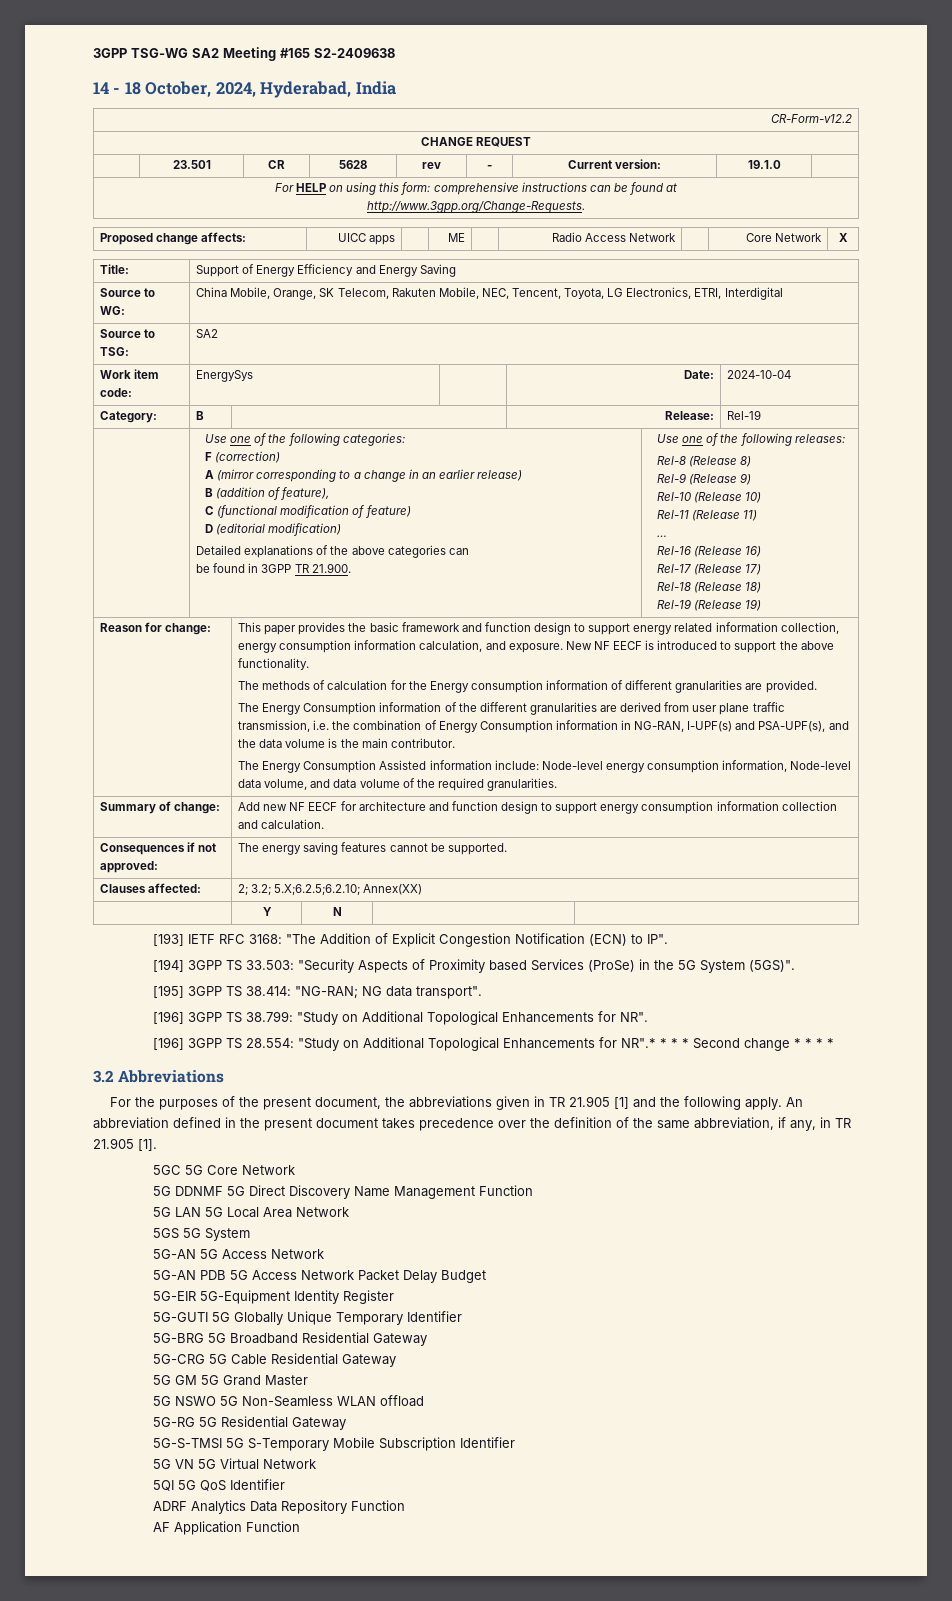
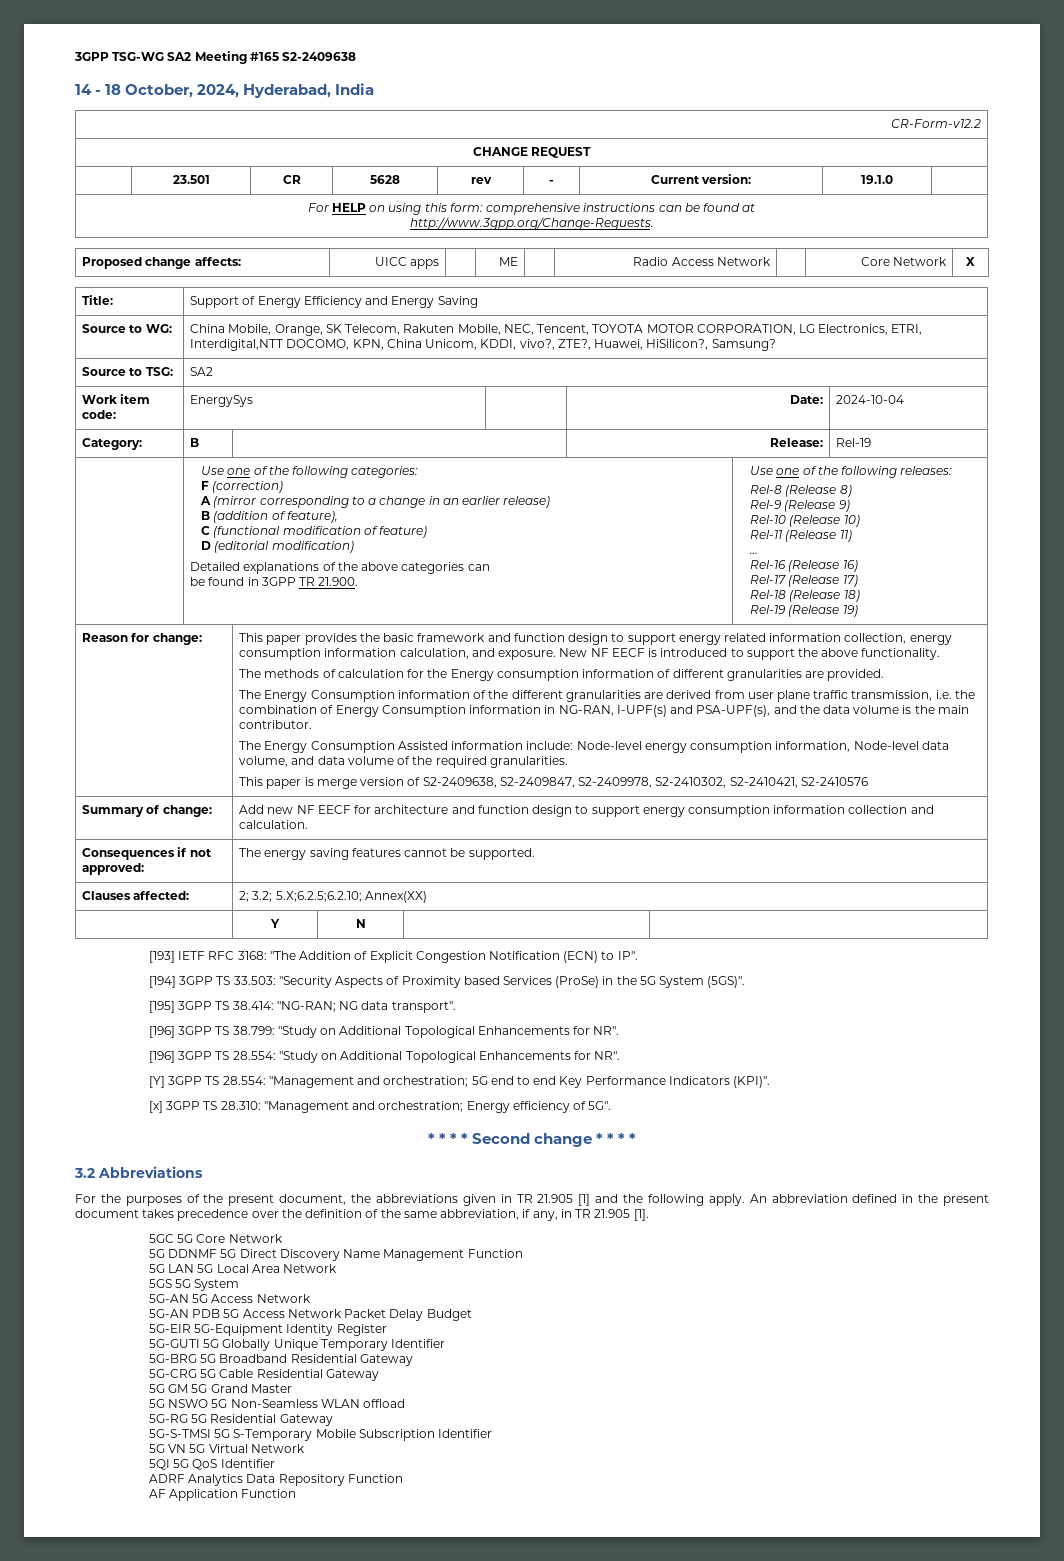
[564,287,783,300] Toyota, LG Electronics, ETRI, Interdigital -> [592,324,923,335] [190,339,776,351] TOYOTA MOTOR CORPORATION, LG Electronics, ETRI, Interdigital,NTT DOCOMO, KPN, China Unicom, KDDI, vivo?, ZTE?, Huawei, HiSilicon?, Samsung?
(557, 784) none -> [239,777,868,789] // This paper is merge version of S2-2409638, S2-2409847, S2-2409978, S2-2410302, S2-2410421, S2-2410576
[620,1038,656,1048] NR".* -> [594,1051,621,1060] [148,1076,771,1088] [148,1101,612,1113] [427,1133,435,1144] NR". // [Y] 3GPP TS 28.554: "Management and orchestration; 5G end to end Key Performance Indicators (KPI)". // [x] 3GPP TS 28.310: "Management and orchestration; Energy efficiency of 5G". // *

